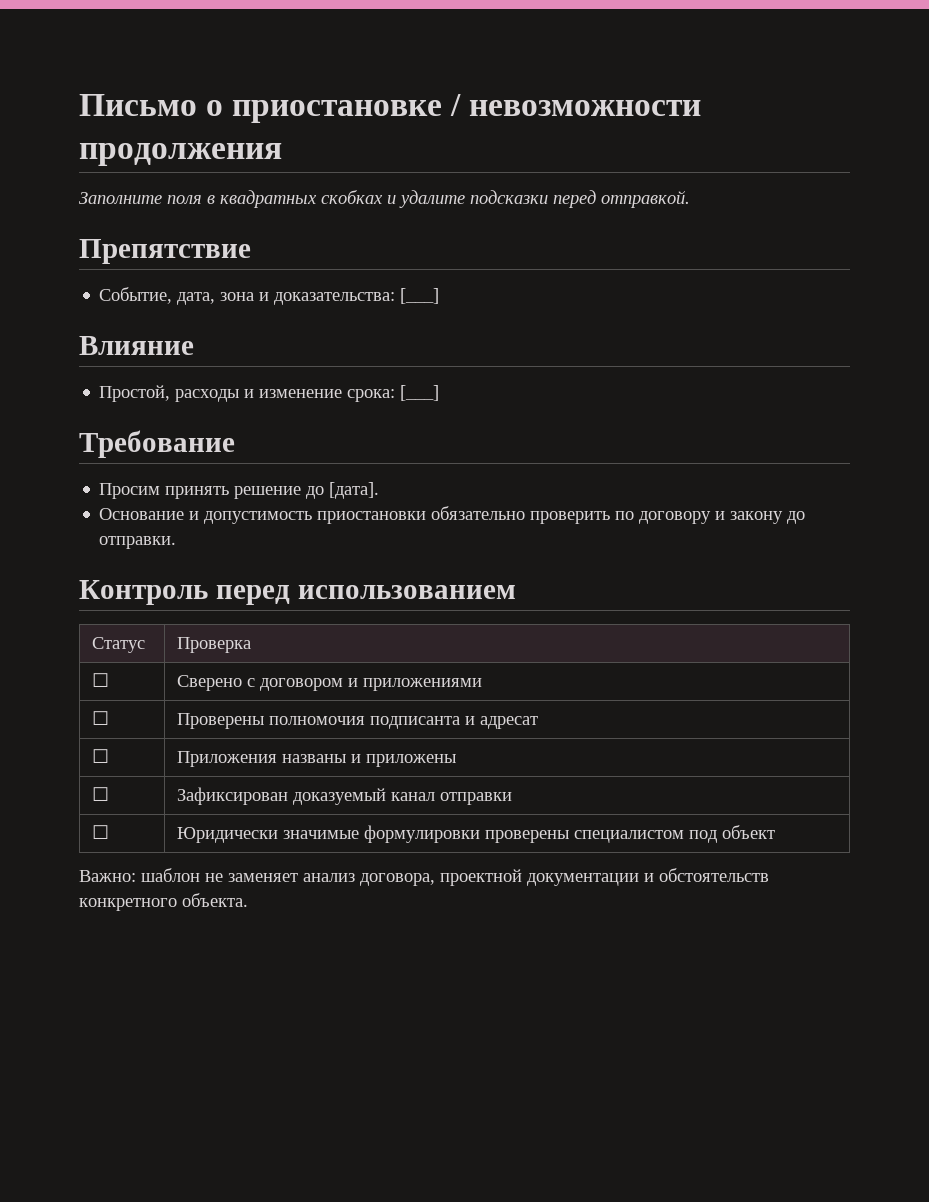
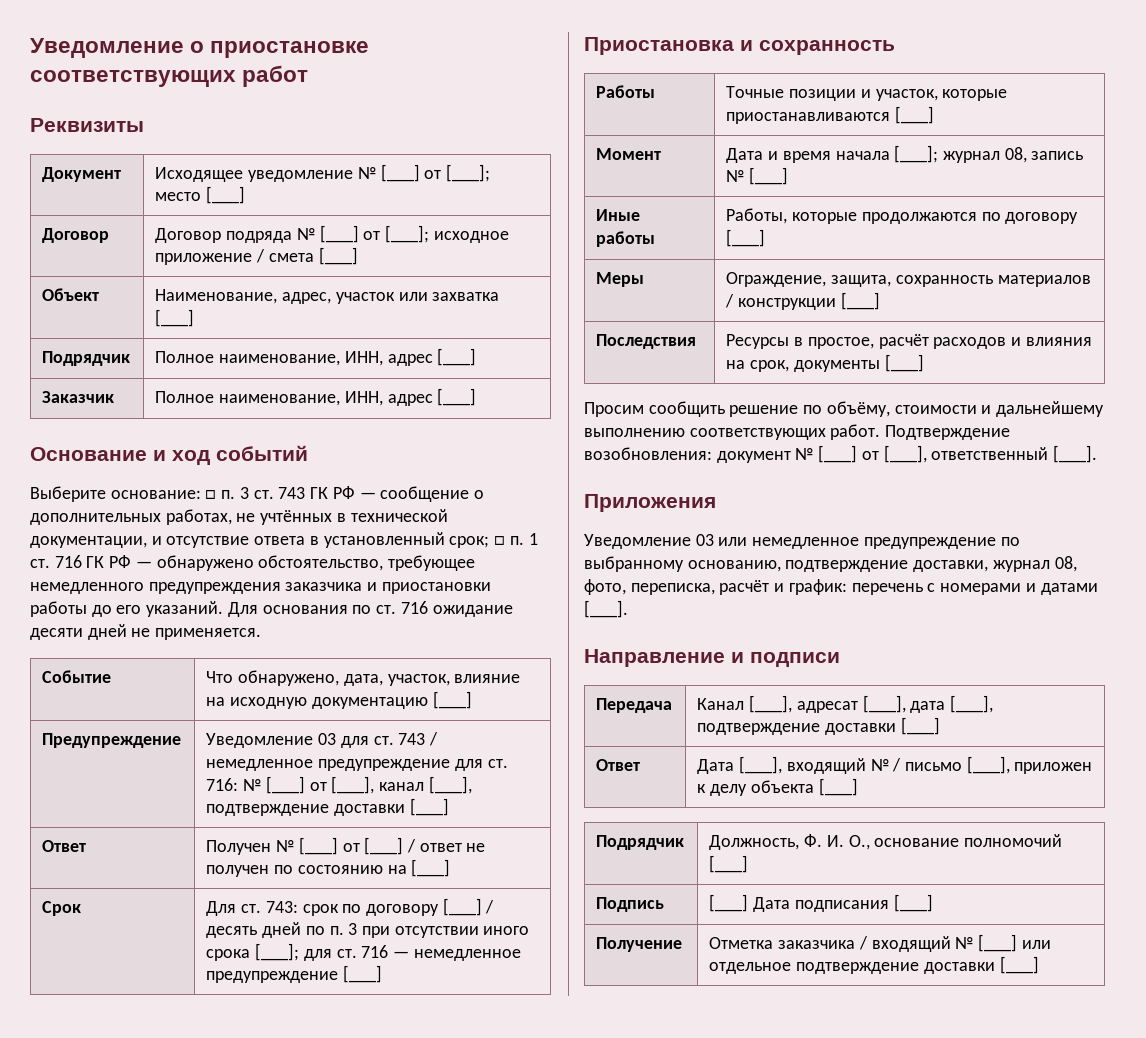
[79,94,197,116] Письмо -> [30,38,184,58] Уведомление
[450,94,702,116] [79,143,282,166] [79,190,690,208] [79,239,251,264] [99,287,440,305] [79,336,194,355] [99,385,440,402] [79,430,235,458] [99,482,380,499] [99,506,806,524] [99,536,177,549] [79,580,516,605] [91,637,145,653] [176,637,251,653] [91,673,109,687] [176,675,482,691] [91,711,109,725] [176,713,538,729] [91,749,109,763] [176,751,456,767] [91,787,109,801] [176,787,512,805] [91,825,109,839] [176,825,775,843] [79,868,769,886] [79,893,248,911] / невозможности продолжения // Заполните поля в квадратных скобках и удалите подсказки перед отправкой. // Препятствие // Событие, дата, зона и доказательства: [___] // Влияние // Простой, расходы и изменение срока: [___] // Требование // Просим принять решение до [дата]. // Основание и допустимость приостановки обязательно проверить по договору и закону до отправки. // Контроль перед использованием // Статус | Проверка // ☐ | Сверено с договором и приложениями // ☐ | Проверены полномочия подписанта и адресат // ☐ | Приложения названы и приложены // ☐ | Зафиксирован доказуемый канал отправки // ☐ | Юридически значимые формулировки проверены специалистом под объект // Важно: шаблон не заменяет анализ договора, проектной документации и обстоятельств конкретного объекта. -> [30,65,309,87] [30,118,144,132] [42,167,122,182] [155,164,491,182] [155,186,246,204] [42,228,110,243] [155,225,509,243] [155,247,358,265] [42,288,100,301] [155,289,500,304] [155,309,195,327] [42,351,131,366] [155,348,477,366] [42,391,115,403] [155,388,477,406] [30,445,308,465] [30,486,484,502] [30,509,448,525] [30,532,538,548] [30,555,476,571] [30,582,491,594] [30,601,513,617] [30,624,262,640] [42,670,112,683] [206,670,521,686] [206,691,472,709] [42,733,182,748] [206,732,439,748] [206,759,508,771] [206,776,472,794] [206,798,449,816] [42,840,87,852] [206,837,486,855] [206,859,451,877] [42,901,82,916] [206,898,495,916] [206,922,530,938] [206,943,521,961] [206,965,383,983] [584,37,895,55] [596,85,656,98] [726,86,1008,101] [726,106,935,124] [596,148,662,160] [726,145,1084,163] [726,167,789,185] [596,209,641,221] [596,231,656,247] [726,208,1079,224] [726,229,766,247] [596,272,645,287] [726,272,1091,287] [725,292,880,310] [596,334,697,349] [726,334,1092,349] [726,354,924,372] [584,401,1105,417] [584,424,1011,440] [584,445,1098,463] [584,494,716,512] [584,534,1020,549] [584,556,1077,572] [584,579,1098,595] [584,600,628,618] [584,649,840,667] [596,698,673,713] [697,695,994,713] [697,717,940,735] [596,759,641,771] [697,756,1093,774] [697,778,858,796] [596,835,685,850] [709,834,1063,850] [709,855,749,873] [596,897,665,912] [709,894,933,912] [596,937,683,952] [709,934,1051,952] [709,956,1039,974] соответствующих работ // Реквизиты // Документ | Исходящее уведомление № [___] от [___]; место [___] // Договор | Договор подряда № [___] от [___]; исходное приложение / смета [___] // Объект | Наименование, адрес, участок или захватка [___] // Подрядчик | Полное наименование, ИНН, адрес [___] // Заказчик | Полное наименование, ИНН, адрес [___] // Основание и ход событий // Выберите основание: □ п. 3 ст. 743 ГК РФ — сообщение о дополнительных работах, не учтённых в технической документации, и отсутствие ответа в установленный срок; □ п. 1 ст. 716 ГК РФ — обнаружено обстоятельство, требующее немедленного предупреждения заказчика и приостановки работы до его указаний. Для основания по ст. 716 ожидание десяти дней не применяется. // Событие | Что обнаружено, дата, участок, влияние на исходную документацию [___] // Предупреждение | Уведомление 03 для ст. 743 / немедленное предупреждение для ст. 716: № [___] от [___], канал [___], подтверждение доставки [___] // Ответ | Получен № [___] от [___] / ответ не получен по состоянию на [___] // Срок | Для ст. 743: срок по договору [___] / десять дней по п. 3 при отсутствии иного срока [___]; для ст. 716 — немедленное предупреждение [___] // Приостановка и сохранность // Работы | Точные позиции и участок, которые приостанавливаются [___] // Момент | Дата и время начала [___]; журнал 08, запись № [___] // Иные работы | Работы, которые продолжаются по договору [___] // Меры | Ограждение, защита, сохранность материалов / конструкции [___] // Последствия | Ресурсы в простое, расчёт расходов и влияния на срок, документы [___] // Просим сообщить решение по объёму, стоимости и дальнейшему выполнению соответствующих работ. Подтверждение возобновления: документ № [___] от [___], ответственный [___]. // Приложения // Уведомление 03 или немедленное предупреждение по выбранному основанию, подтверждение доставки, журнал 08, фото, переписка, расчёт и график: перечень с номерами и датами [___]. // Направление и подписи // Передача | Канал [___], адресат [___], дата [___], подтверждение доставки [___] // Ответ | Дата [___], входящий № / письмо [___], приложен к делу объекта [___] // Подрядчик | Должность, Ф. И. О., основание полномочий [___] // Подпись | [___] Дата подписания [___] // Получение | Отметка заказчика / входящий № [___] или отдельное подтверждение доставки [___]

